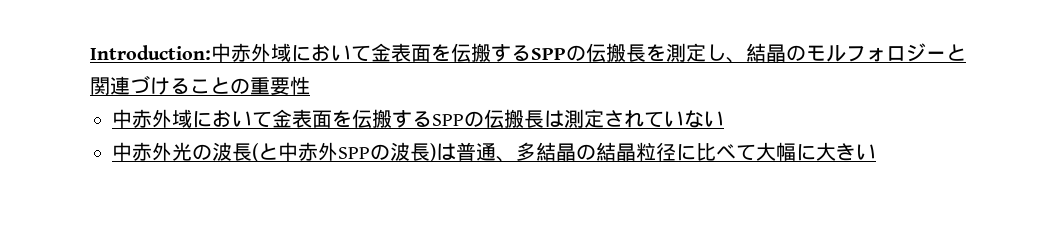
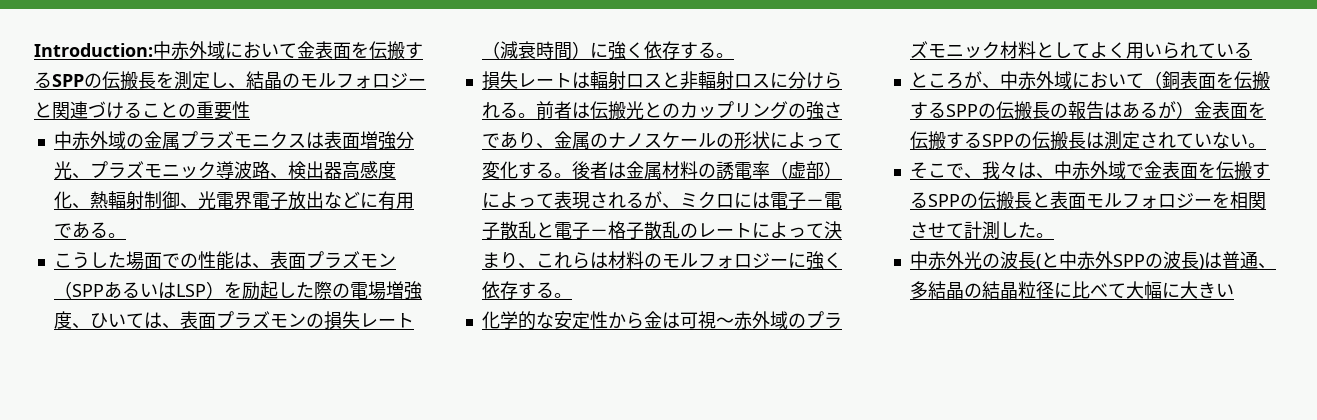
[192,110,272,128] において -> [125,131,414,150] [53,161,396,180] [53,191,414,210] [53,221,126,239] [53,251,396,270] [53,281,422,300] [53,311,414,330] [481,41,734,60] [481,71,842,90] [481,101,842,120] [481,131,842,149] [481,161,842,180] [481,191,842,210] [481,221,842,240] [481,251,842,270] [481,281,572,299] [481,311,842,330] [909,41,1252,59] [909,71,1270,90] [909,101,1194,120] の金属プラズモニクスは表面増強分光、プラズモニック導波路、検出器高感度化、熱輻射制御、光電界電子放出などに有用である。 // こうした場面での性能は、表面プラズモン（SPPあるいはLSP）を励起した際の電場増強度、ひいては、表面プラズモンの損失レート（減衰時間）に強く依存する。 // 損失レートは輻射ロスと非輻射ロスに分けられる。前者は伝搬光とのカップリングの強さであり、金属のナノスケールの形状によって変化する。後者は金属材料の誘電率（虚部）によって表現されるが、ミクロには電子－電子散乱と電子－格子散乱のレートによって決まり、これらは材料のモルフォロジーに強く依存する。 // 化学的な安定性から金は可視～赤外域のプラズモニック材料としてよく用いられている // ところが、中赤外域において（銅表面を伝搬するSPPの伝搬長の報告はあるが）
(724, 119) none -> [1247,143,1266,148] [909,161,1270,180] [909,191,1266,210] [909,221,1054,240] 。 // そこで、我々は、中赤外域で金表面を伝搬するSPPの伝搬長と表面モルフォロジーを相関させて計測した。

